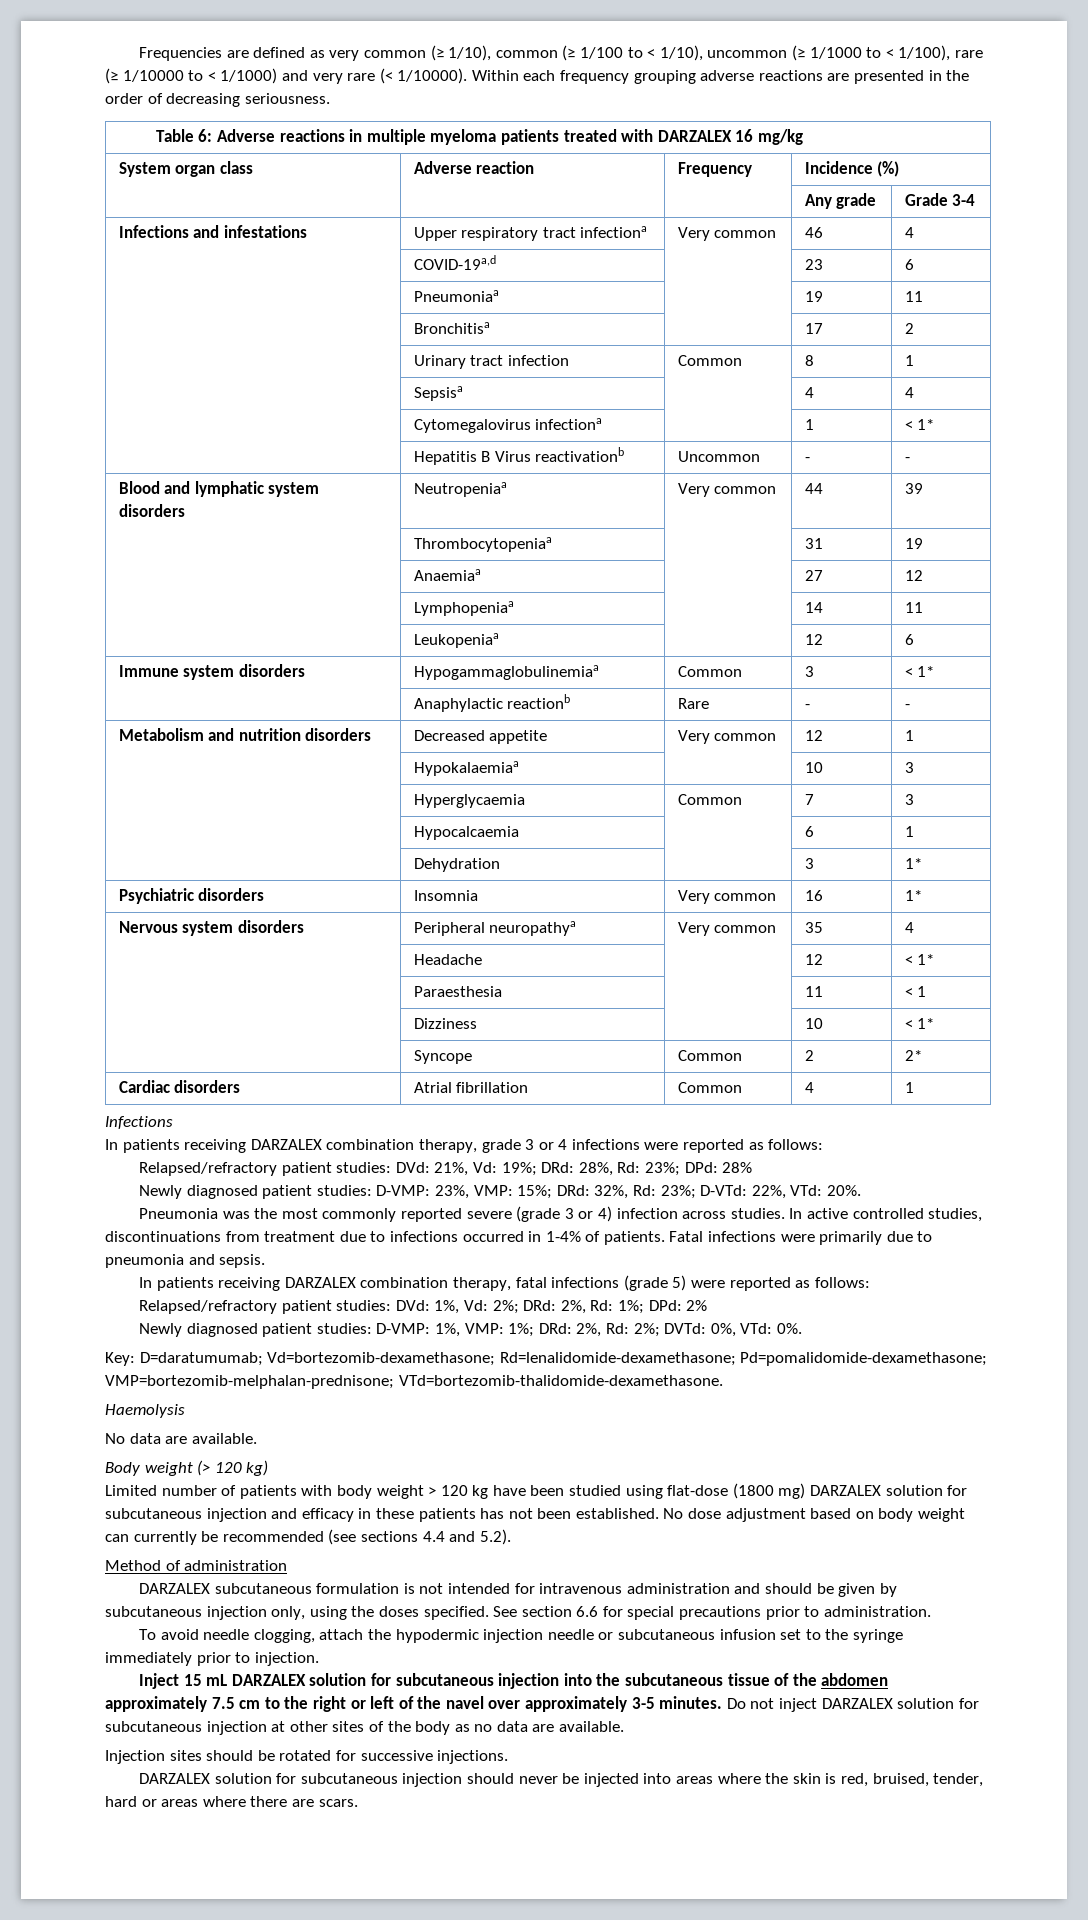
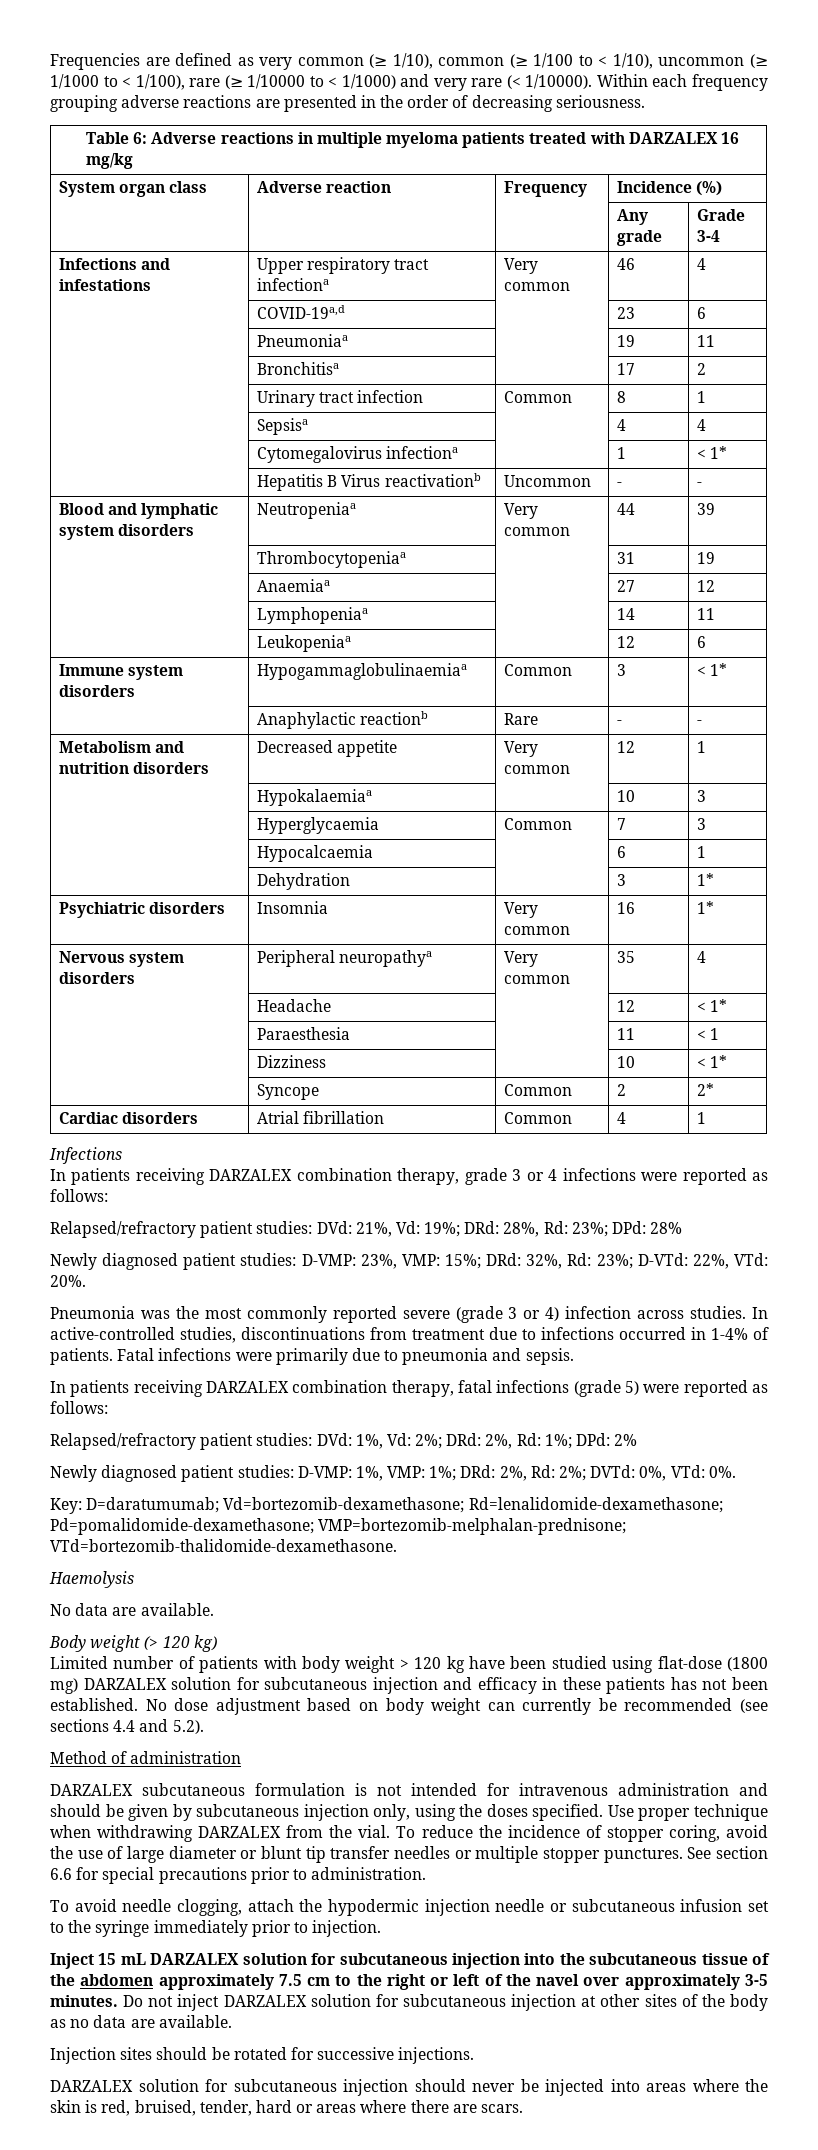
[413,665,599,680] Hypogammaglobulinemiaa -> [257,663,468,680] Hypogammaglobulinaemiaa
[806,1208,924,1219] active controlled -> [50,1327,175,1340] active-controlled
(489, 1613) none -> [607,1804,769,1821] [50,1825,769,1842] [50,1846,683,1863] Use proper technique when withdrawing DARZALEX from the vial. To reduce the incidence of stopper coring, avoid the use of large diameter or blunt tip transfer needles or multiple stopper punctures.

